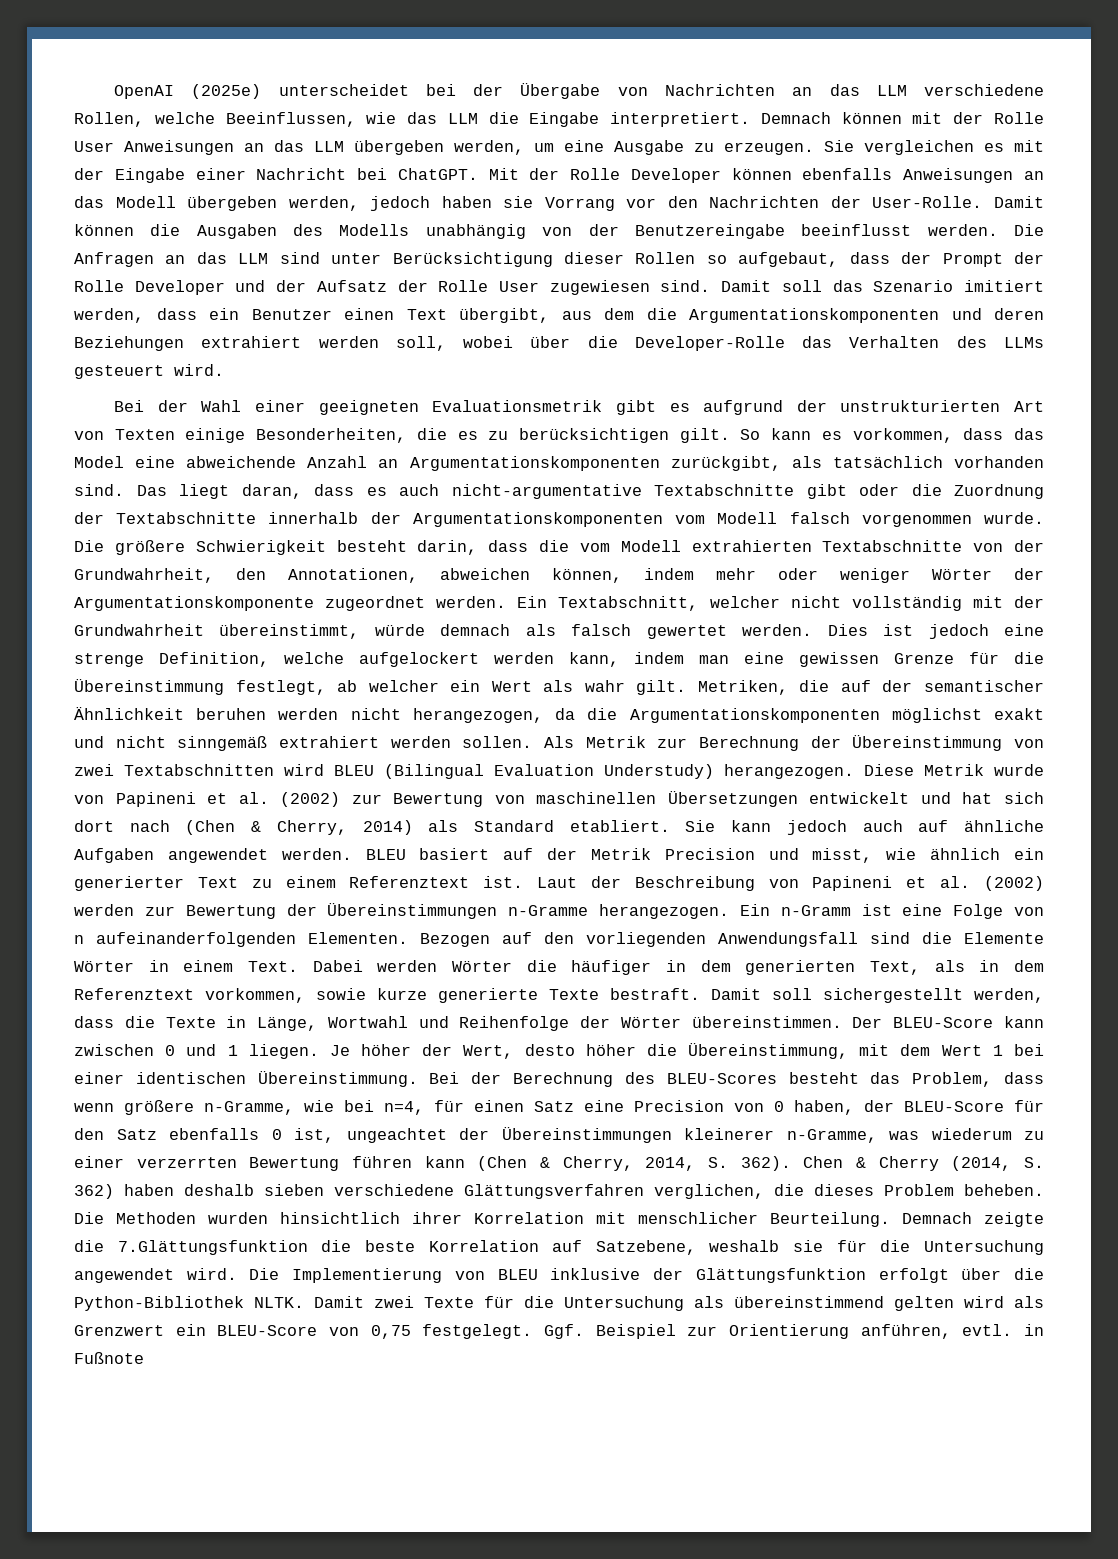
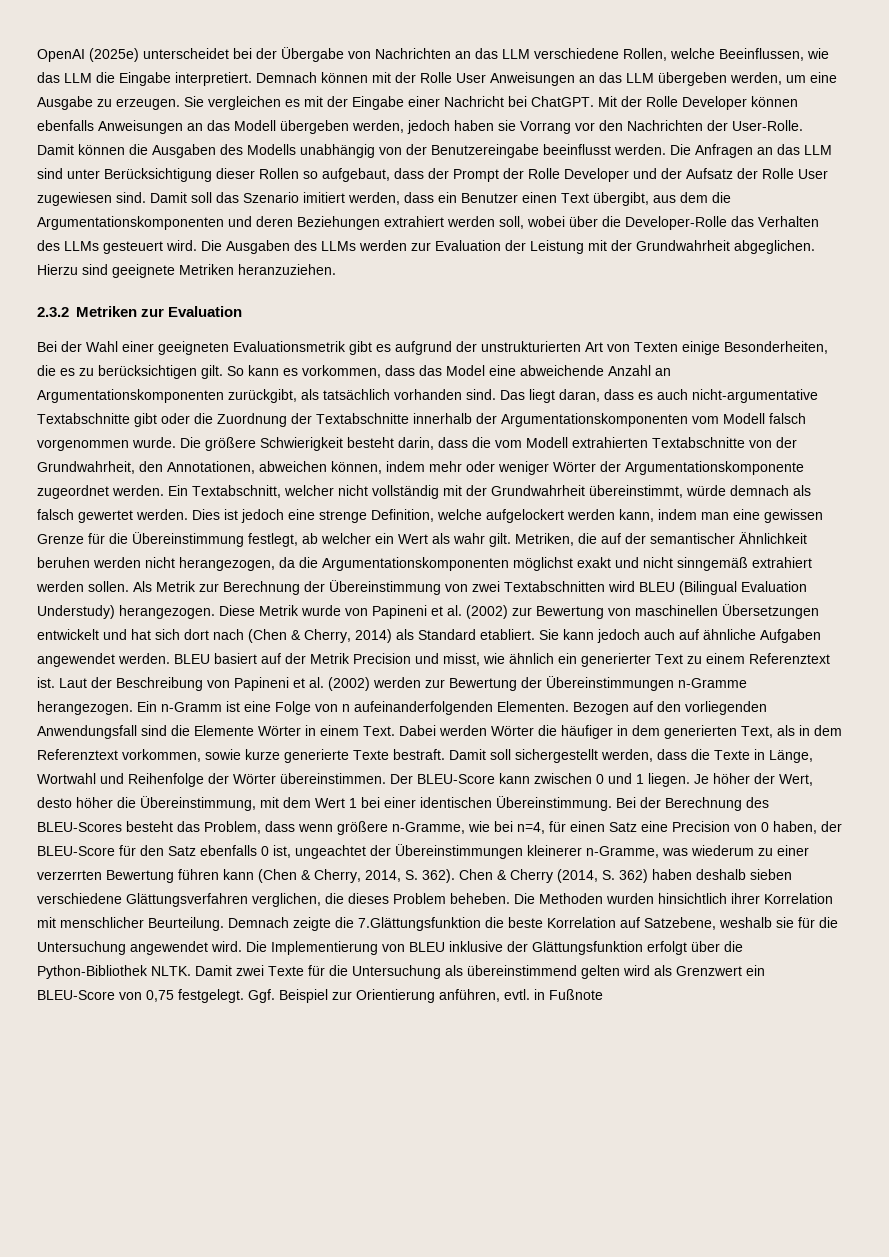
(224, 370) none -> [201,240,815,254] [37,264,336,278] [37,306,243,317] Die Ausgaben des LLMs werden zur Evaluation der Leistung mit der Grundwahrheit abgeglichen. Hierzu sind geeignete Metriken heranzuziehen. // 2.3.2 Metriken zur Evaluation

